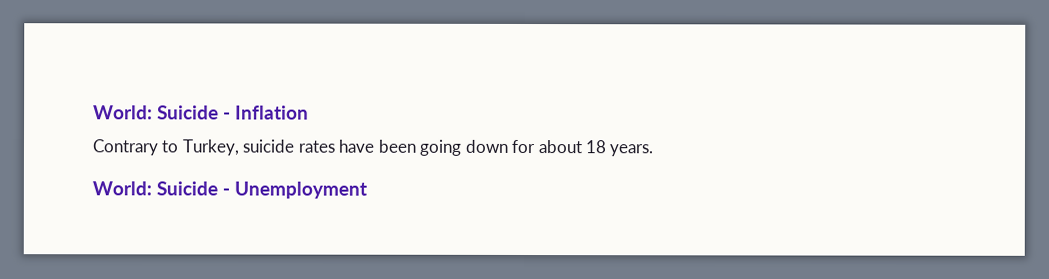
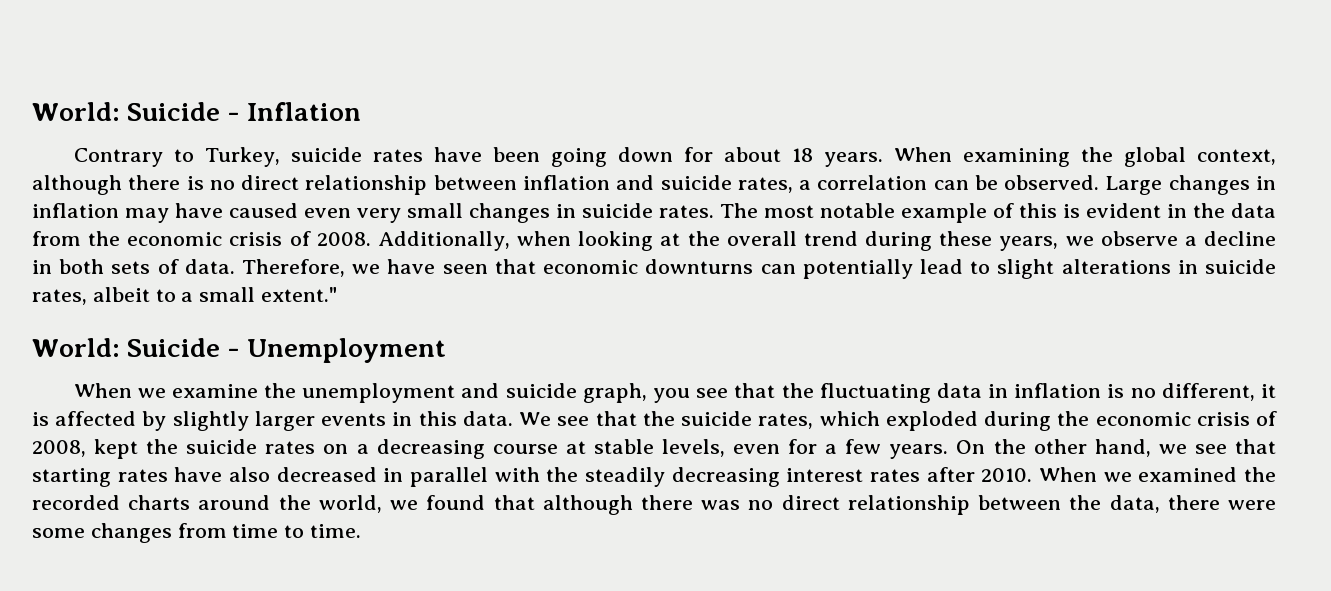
[92,181,368,199] // World: Suicide - Unemployment -> [894,147,1277,167] [32,175,1277,195] [32,203,1276,223] [32,231,1276,251] [32,259,1276,279] [32,287,338,305] [32,338,446,363] [73,383,1276,403] [32,411,1277,431] [32,439,1277,459] [32,467,1276,487] [32,495,1276,515] [32,523,362,543] When examining the global context, although there is no direct relationship between inflation and suicide rates, a correlation can be observed. Large changes in inflation may have caused even very small changes in suicide rates. The most notable example of this is evident in the data from the economic crisis of 2008. Additionally, when looking at the overall trend during these years, we observe a decline in both sets of data. Therefore, we have seen that economic downturns can potentially lead to slight alterations in suicide rates, albeit to a small extent." // World: Suicide - Unemployment // When we examine the unemployment and suicide graph, you see that the fluctuating data in inflation is no different, it is affected by slightly larger events in this data. We see that the suicide rates, which exploded during the economic crisis of 2008, kept the suicide rates on a decreasing course at stable levels, even for a few years. On the other hand, we see that starting rates have also decreased in parallel with the steadily decreasing interest rates after 2010. When we examined the recorded charts around the world, we found that although there was no direct relationship between the data, there were some changes from time to time.

